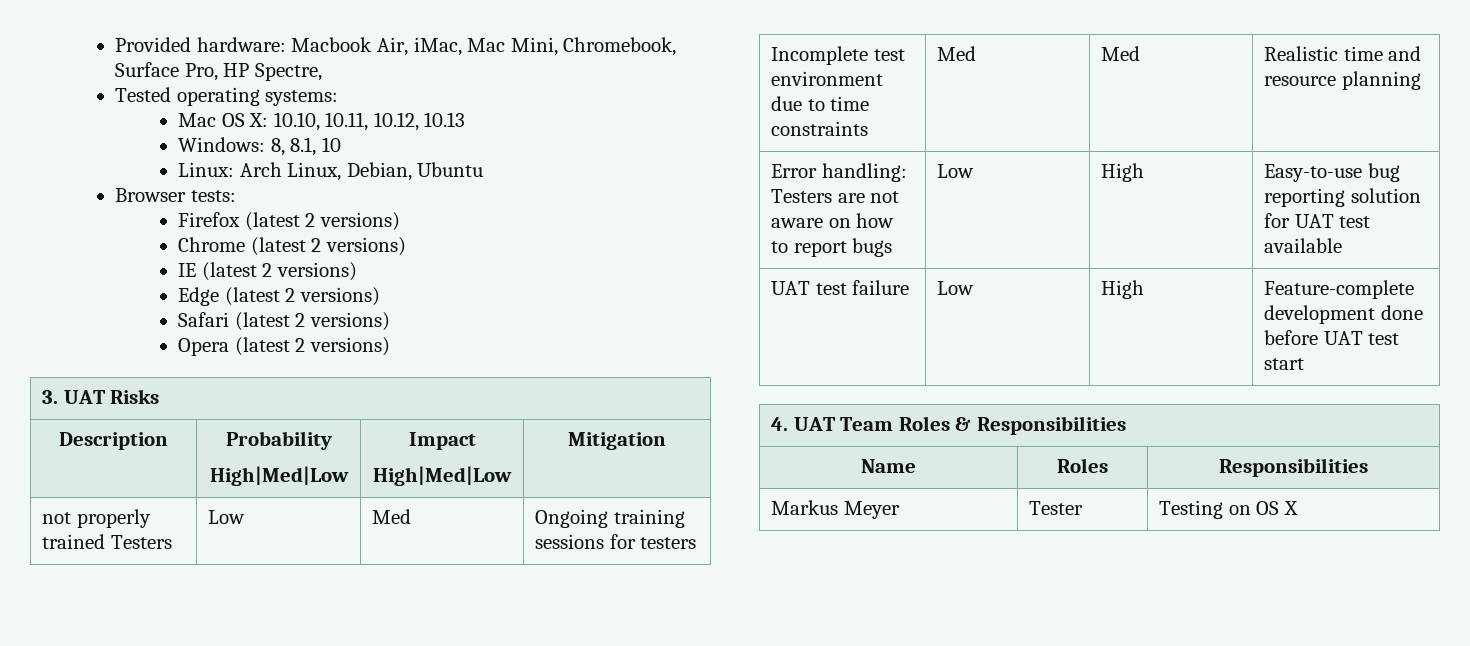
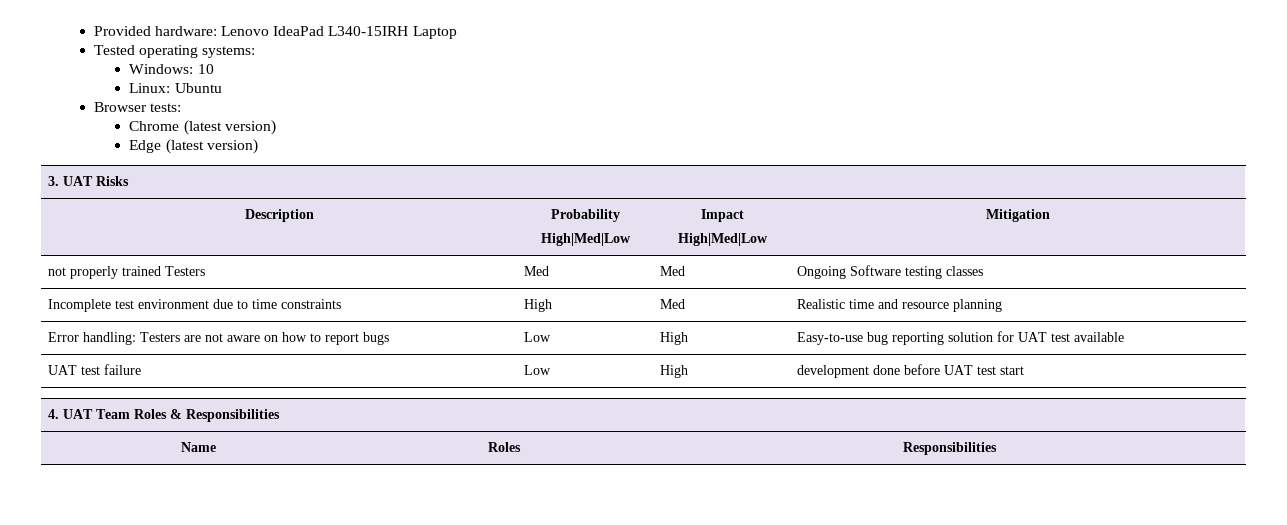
[291,37,677,56] [115,62,322,81] [115,87,339,106] [178,112,466,131] Macbook Air, iMac, Mac Mini, Chromebook, Surface Pro, HP Spectre, // Tested operating systems: // Mac OS X: 10.10, 10.11, 10.12, 10.13 -> [221,26,457,39] [93,45,256,58] Lenovo IdeaPad L340-15IRH Laptop // Tested operating systems:
[270,137,317,156] 8, 8.1, -> (194, 69) none
[239,162,412,181] Arch Linux, Debian, -> (171, 88) none
[178,212,400,231] [178,237,406,256] [178,262,357,281] [178,287,380,306] [178,312,390,331] [178,337,390,356] Firefox (latest 2 versions) // Chrome (latest 2 versions) // IE (latest 2 versions) // Edge (latest 2 versions) // Safari (latest 2 versions) // Opera (latest 2 versions) -> [129,120,276,135] [129,139,258,154] Chrome (latest version) // Edge (latest version)
[208,510,246,524] Low -> [524,266,550,276] Med
[613,509,685,528] [535,534,697,549] training sessions for testers -> [850,265,984,279] Software testing classes
[937,46,977,61] Med -> [524,299,553,312] High
[1264,280,1415,299] Feature-complete -> (689, 371) none
[771,500,900,519] [1029,501,1084,515] [1159,500,1298,519] // Markus Meyer | Tester | Testing on OS X -> (997, 448) none

